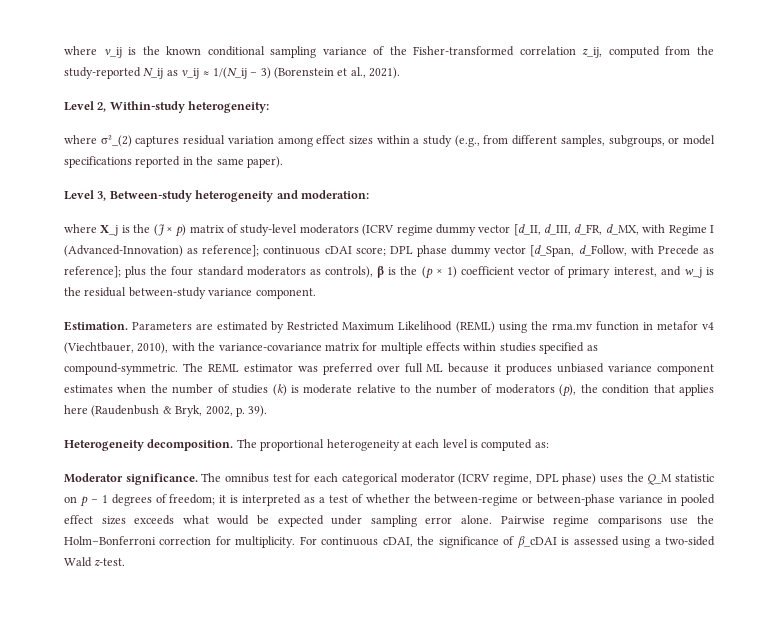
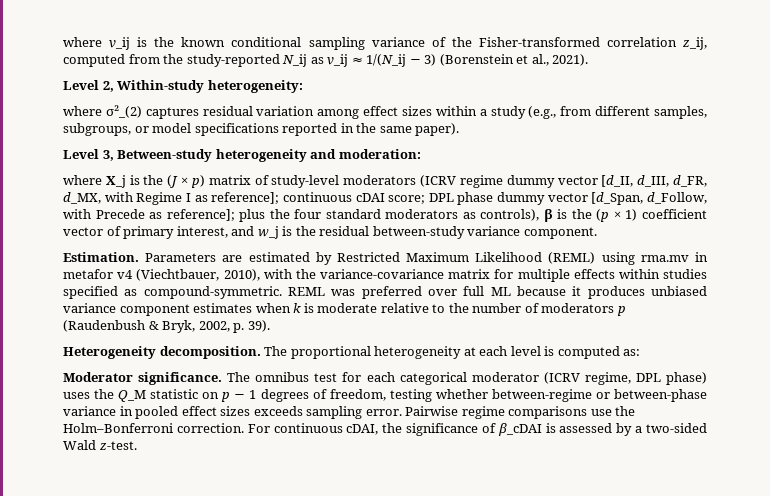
[64,245,183,257] (Advanced-Innovation) -> (191, 197) none
[530,321,639,331] the rma.mv function -> [640,255,689,262] rma.mv
[182,363,293,373] The REML estimator -> [288,287,325,296] REML
[150,384,287,396] the number of studies (k) -> [293,303,302,313] k
[559,384,715,397] [64,405,88,414] (p), the condition that applies here -> [616,306,626,316] p
[169,494,431,506] freedom; it is interpreted as a test of whether the -> [329,389,488,402] freedom, testing whether
[182,515,493,527] what would be expected under sampling error alone. -> [306,406,402,419] sampling error.
[159,536,296,548] correction for multiplicity. -> [176,423,244,433] correction.
[622,537,651,548] using -> [616,423,633,436] by

